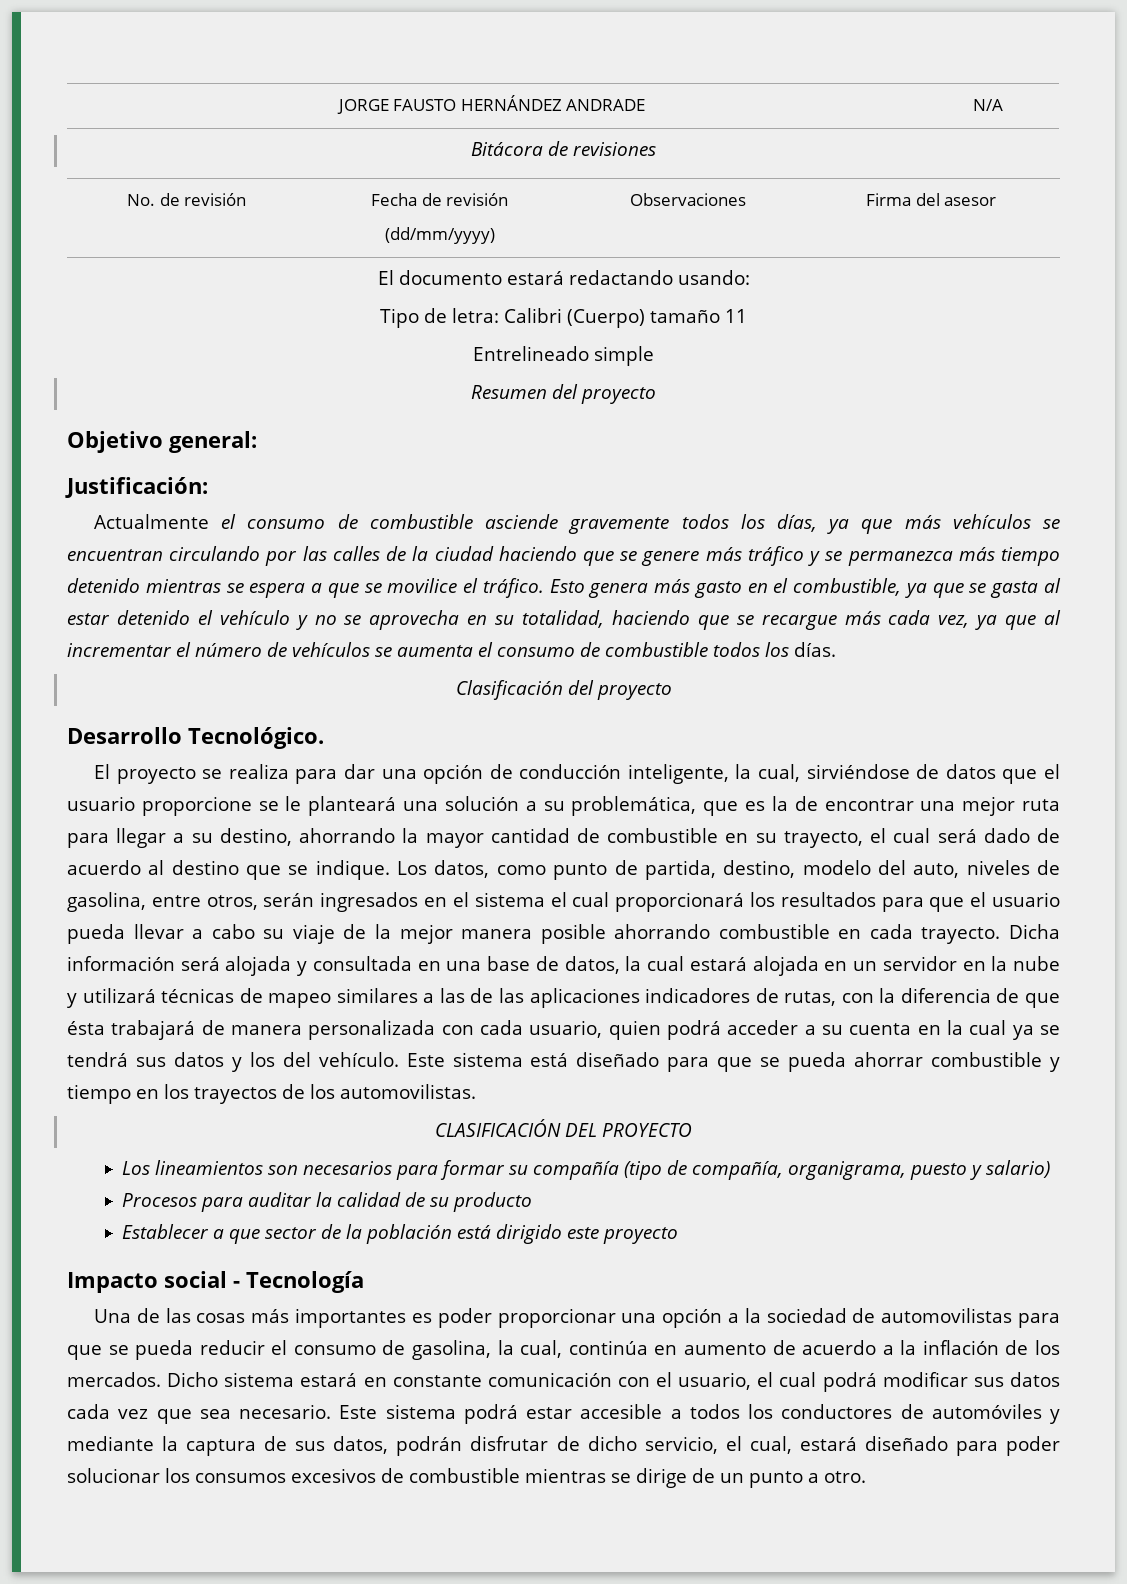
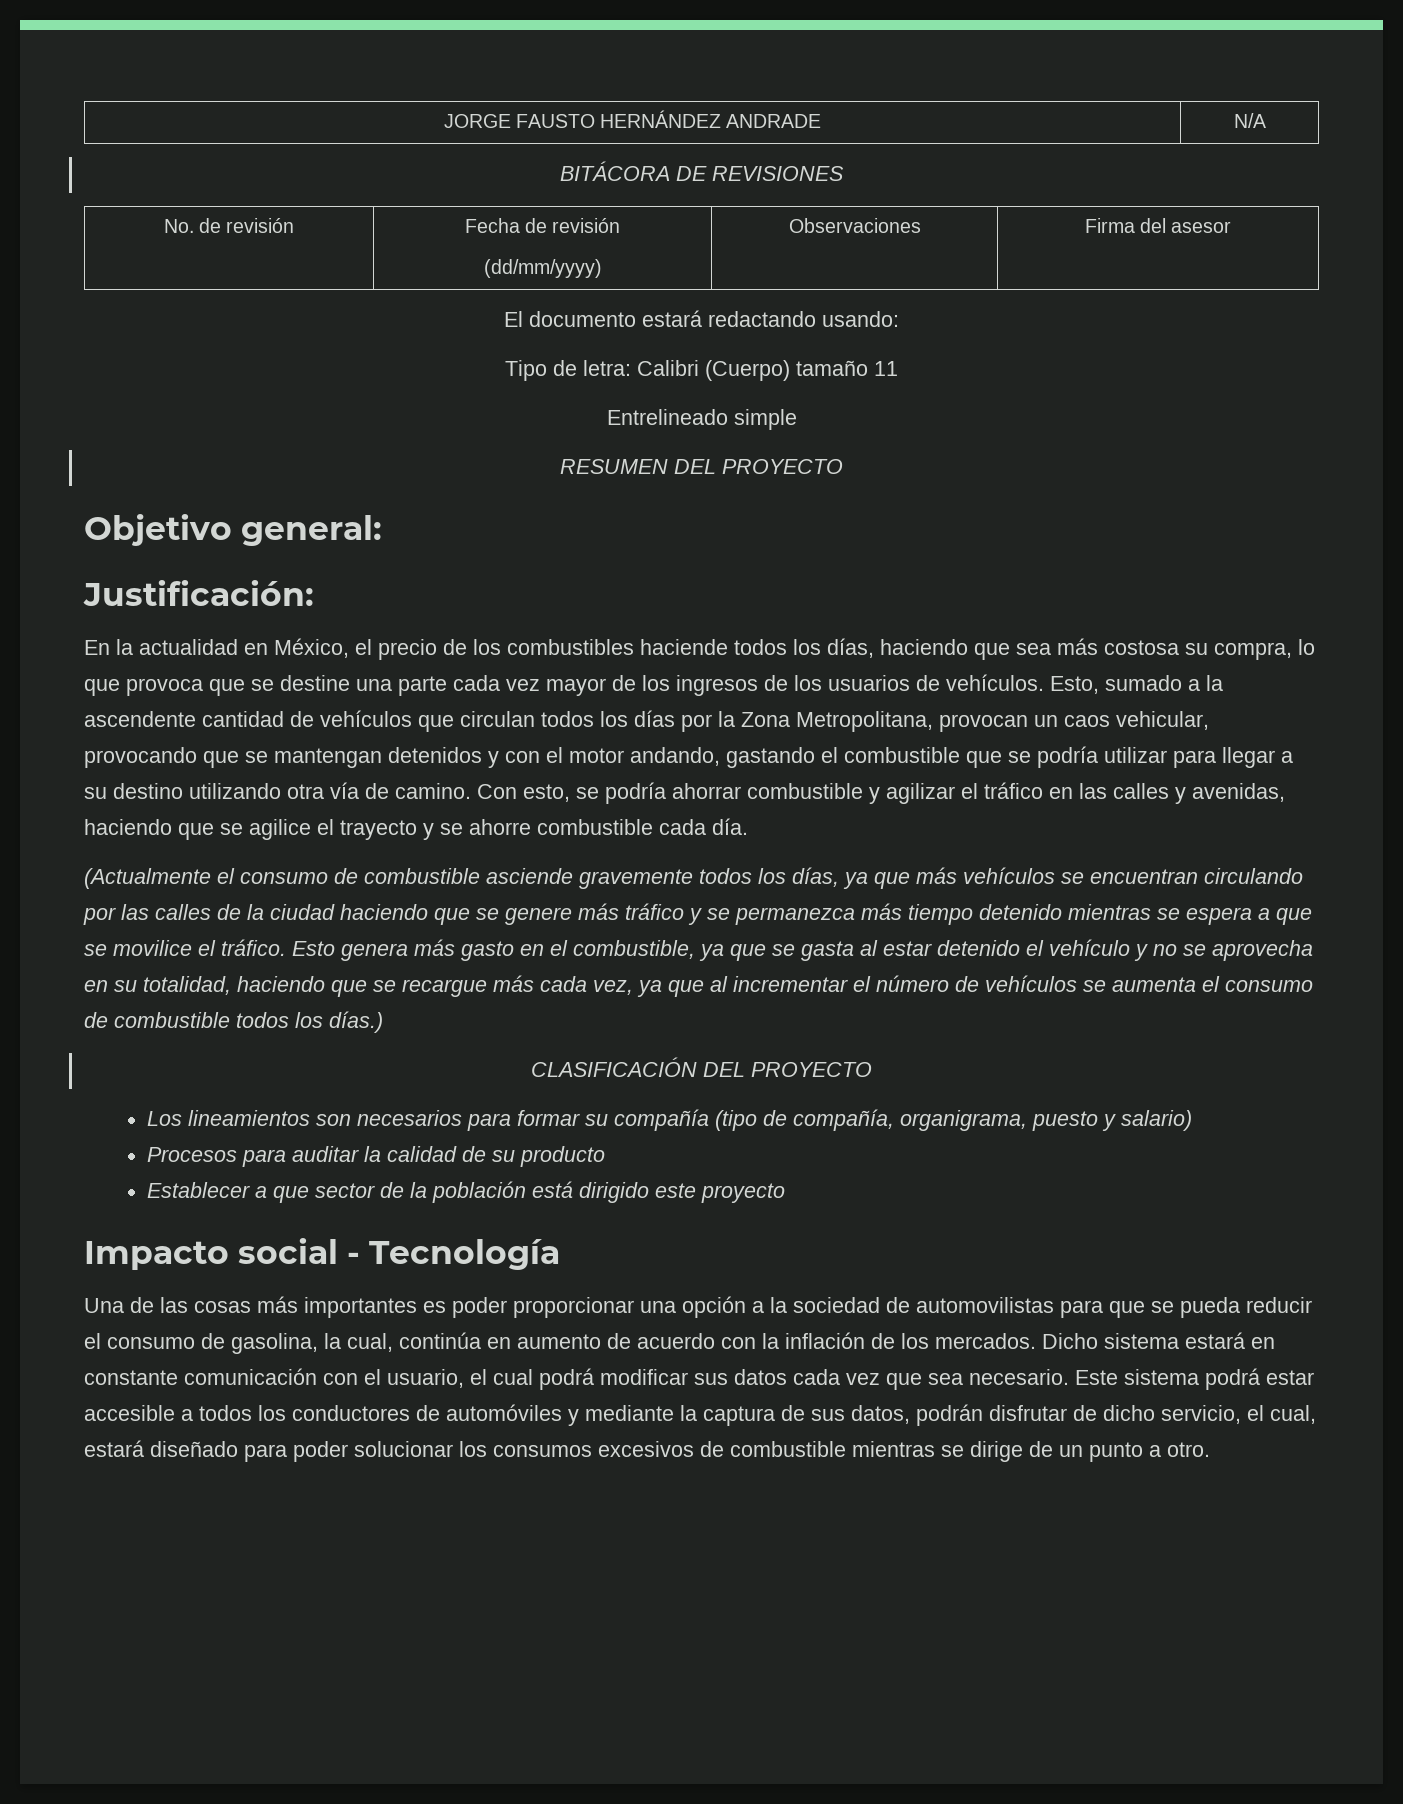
[471,141,656,156] Bitácora de revisiones -> [560,161,844,181] BITÁCORA DE REVISIONES
[471,384,656,404] Resumen del proyecto -> [560,459,843,474] RESUMEN DEL PROYECTO
[94,514,210,529] Actualmente -> [84,638,1315,660] [84,674,1223,696] [84,710,1209,732] [84,746,1293,768] [84,782,1285,804] [84,818,748,840] [84,868,211,889] En la actualidad en México, el precio de los combustibles haciende todos los días, haciendo que sea más costosa su compra, lo que provoca que se destine una parte cada vez mayor de los ingresos de los usuarios de vehículos. Esto, sumado a la ascendente cantidad de vehículos que circulan todos los días por la Zona Metropolitana, provocan un caos vehicular, provocando que se mantengan detenidos y con el motor andando, gastando el combustible que se podría utilizar para llegar a su destino utilizando otra vía de camino. Con esto, se podría ahorrar combustible y agilizar el tráfico en las calles y avenidas, haciendo que se agilice el trayecto y se ahorre combustible cada día. // (Actualmente
[794,642,836,657] [455,680,672,700] [67,727,324,749] [94,764,1060,784] [67,796,1061,816] [67,828,1060,848] [67,860,1061,880] [67,892,1060,912] [67,924,1060,944] [67,956,1060,976] [67,988,1060,1008] [67,1020,1061,1040] [67,1052,1061,1072] [67,1084,476,1104] días. // Clasificación del proyecto // Desarrollo Tecnológico. // El proyecto se realiza para dar una opción de conducción inteligente, la cual, sirviéndose de datos que el usuario proporcione se le planteará una solución a su problemática, que es la de encontrar una mejor ruta para llegar a su destino, ahorrando la mayor cantidad de combustible en su trayecto, el cual será dado de acuerdo al destino que se indique. Los datos, como punto de partida, destino, modelo del auto, niveles de gasolina, entre otros, serán ingresados en el sistema el cual proporcionará los resultados para que el usuario pueda llevar a cabo su viaje de la mejor manera posible ahorrando combustible en cada trayecto. Dicha información será alojada y consultada en una base de datos, la cual estará alojada en un servidor en la nube y utilizará técnicas de mapeo similares a las de las aplicaciones indicadores de rutas, con la diferencia de que ésta trabajará de manera personalizada con cada usuario, quien podrá acceder a su cuenta en la cual ya se tendrá sus datos y los del vehículo. Este sistema está diseñado para que se pueda ahorrar combustible y tiempo en los trayectos de los automovilistas. -> [329,1011,383,1033] días.)
[882,1345,894,1355] a -> [721,1337,756,1349] con

